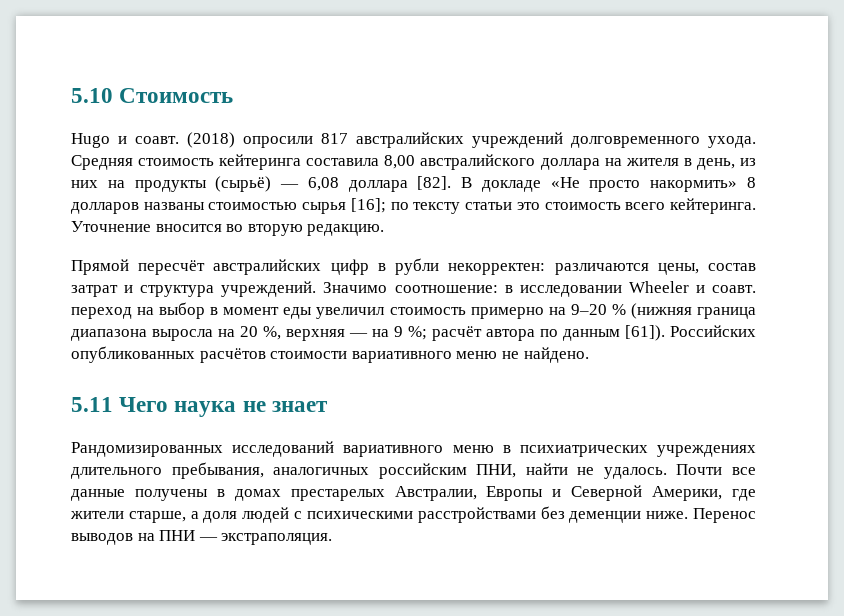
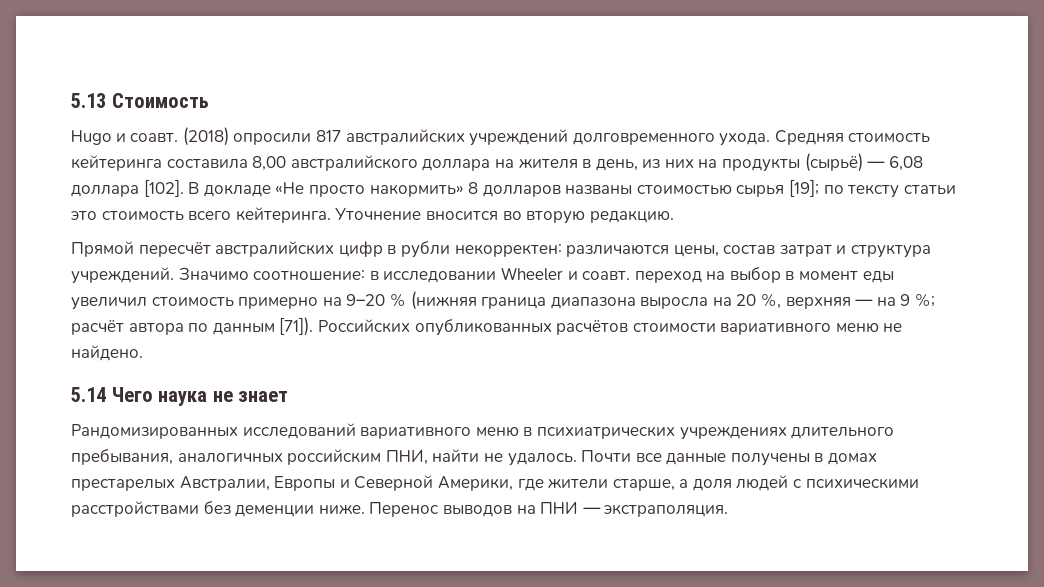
[71,88,113,103] 5.10 -> [71,93,106,108] 5.13
[417,176,452,190] [82]. -> [143,179,184,197] [102].
[350,198,386,213] [16]; -> [789,179,820,197] [19];
[625,325,665,341] [61]). -> [279,317,314,336] [71]).
[71,397,113,412] 5.11 -> [71,387,106,402] 5.14

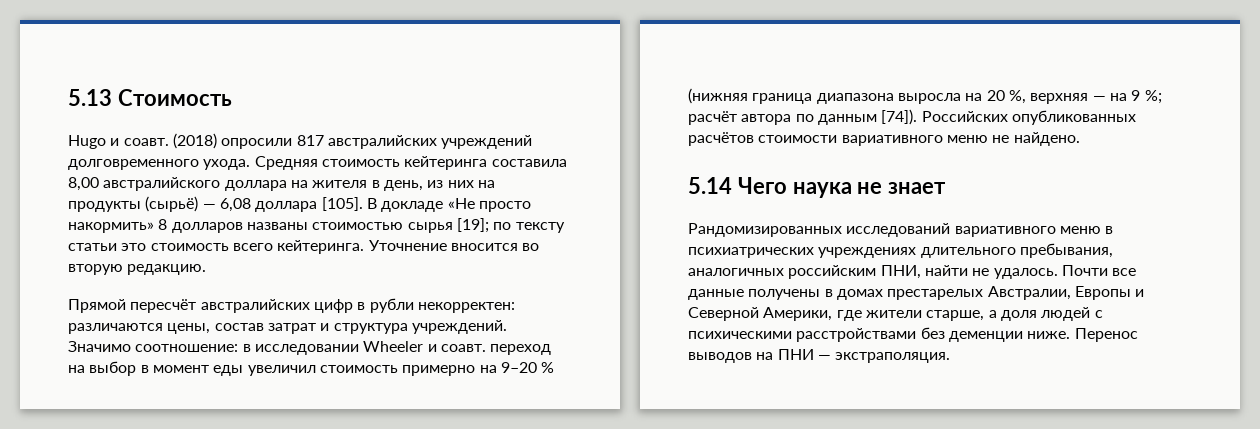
[143,179,184,197] [102]. -> [321,197,363,211] [105].
[279,317,314,336] [71]). -> [881,109,918,125] [74]).

